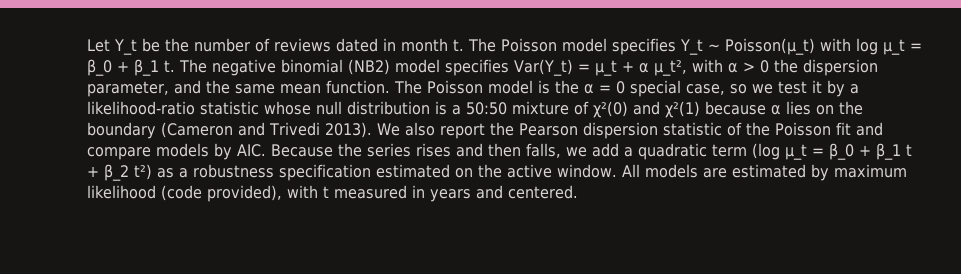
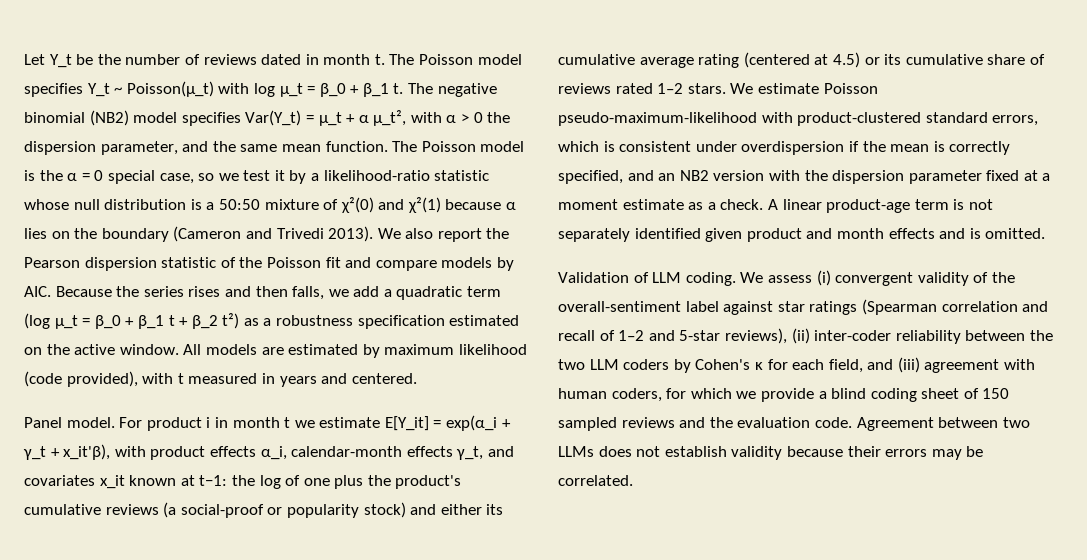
(578, 192) none -> [24,415,511,431] [23,444,514,460] [24,475,462,489] [24,502,504,518] [558,52,1045,68] [558,83,878,94] [558,112,1039,126] [558,141,1011,155] [558,170,1051,184] [558,199,993,213] [558,228,1046,242] [558,270,1015,286] [558,299,1049,315] [558,328,1053,344] [558,357,1036,373] [558,388,1010,402] [558,417,1030,431] [558,446,984,460] [558,475,633,486] // Panel model. For product i in month t we estimate E[Y_it] = exp(α_i + γ_t + x_it'β), with product effects α_i, calendar-month effects γ_t, and covariates x_it known at t−1: the log of one plus the product's cumulative reviews (a social-proof or popularity stock) and either its cumulative average rating (centered at 4.5) or its cumulative share of reviews rated 1–2 stars. We estimate Poisson pseudo-maximum-likelihood with product-clustered standard errors, which is consistent under overdispersion if the mean is correctly specified, and an NB2 version with the dispersion parameter fixed at a moment estimate as a check. A linear product-age term is not separately identified given product and month effects and is omitted. // Validation of LLM coding. We assess (i) convergent validity of the overall-sentiment label against star ratings (Spearman correlation and recall of 1–2 and 5-star reviews), (ii) inter-coder reliability between the two LLM coders by Cohen's κ for each field, and (iii) agreement with human coders, for which we provide a blind coding sheet of 150 sampled reviews and the evaluation code. Agreement between two LLMs does not establish validity because their errors may be correlated.

